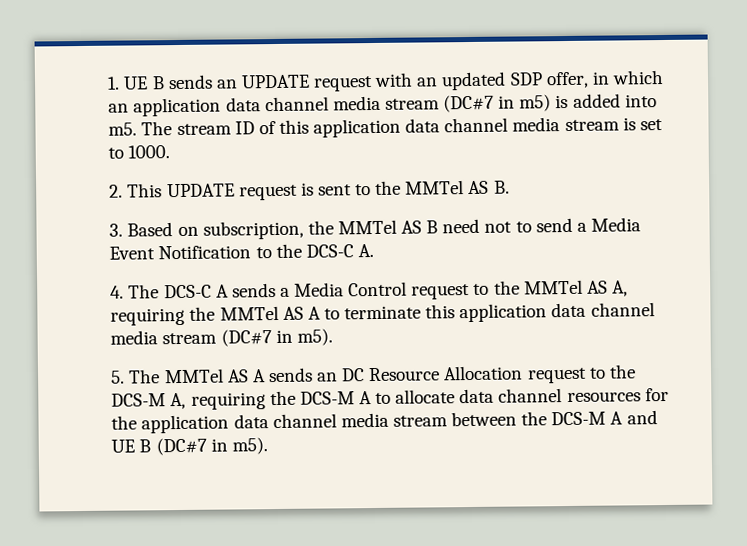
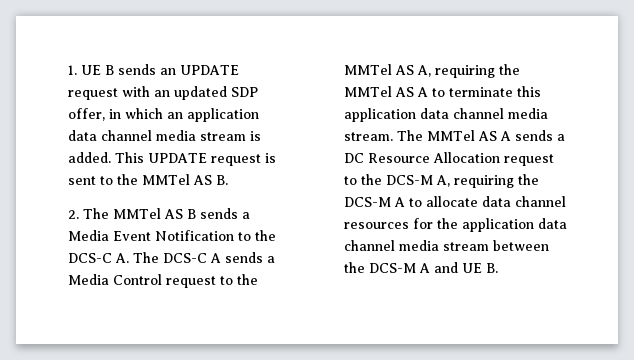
[443,93,657,113] [108,117,663,138] [108,145,171,159] [109,184,124,198] (DC#7 in m5) is added into m5. The stream ID of this application data channel media stream is set to 1000. // 2. -> [250,131,262,141] [68,152,112,163] is added.
[109,217,573,240] 3. Based on subscription, the MMTel AS B need not to send -> [68,208,239,219] 2. The MMTel AS B sends
[110,285,125,299] // 4. -> (130, 258) none
[162,328,333,347] [110,370,126,384] stream (DC#7 in m5). // 5. -> [344,132,394,141] stream.
[317,372,339,382] an -> [557,134,566,141] a
[139,437,268,456] B (DC#7 in m5). -> [486,263,499,273] B.

